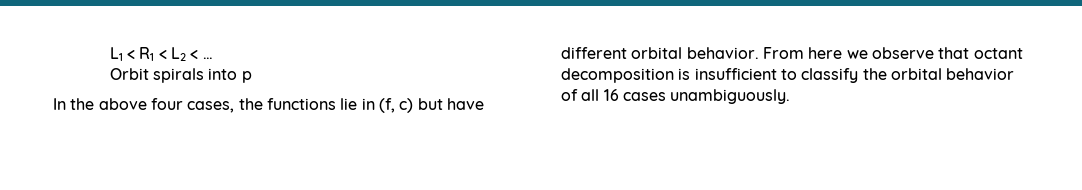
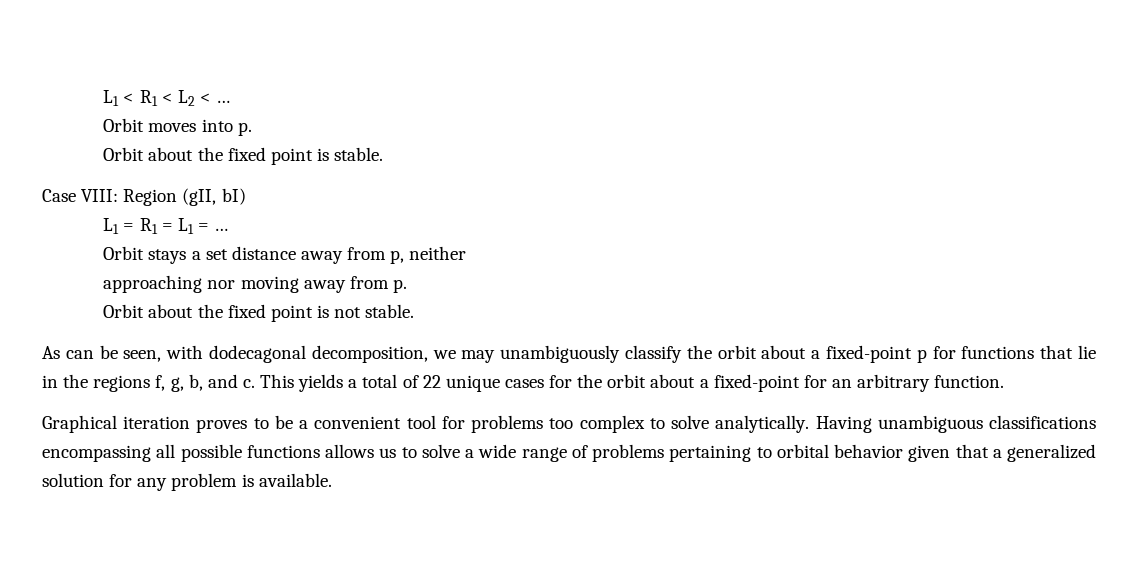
[152,68,252,83] [53,98,484,113] [561,47,1023,59] [561,68,1015,83] [561,89,791,104] spirals into p // In the above four cases, the functions lie in (f, c) but have different orbital behavior. From here we observe that octant decomposition is insufficient to classify the orbital behavior of all 16 cases unambiguously. -> [148,119,252,136] [103,147,384,165] [42,188,246,206] [103,218,229,234] [103,246,467,264] [103,275,408,293] [103,304,415,322] [42,345,1096,363] [42,374,1005,392] [42,415,1097,433] [42,444,1096,462] [42,473,332,491] moves into p. // Orbit about the fixed point is stable. // Case VIII: Region (gII, bI) // L1 = R1 = L1 = … // Orbit stays a set distance away from p, neither // approaching nor moving away from p. // Orbit about the fixed point is not stable. // As can be seen, with dodecagonal decomposition, we may unambiguously classify the orbit about a fixed-point p for functions that lie in the regions f, g, b, and c. This yields a total of 22 unique cases for the orbit about a fixed-point for an arbitrary function. // Graphical iteration proves to be a convenient tool for problems too complex to solve analytically. Having unambiguous classifications encompassing all possible functions allows us to solve a wide range of problems pertaining to orbital behavior given that a generalized solution for any problem is available.

